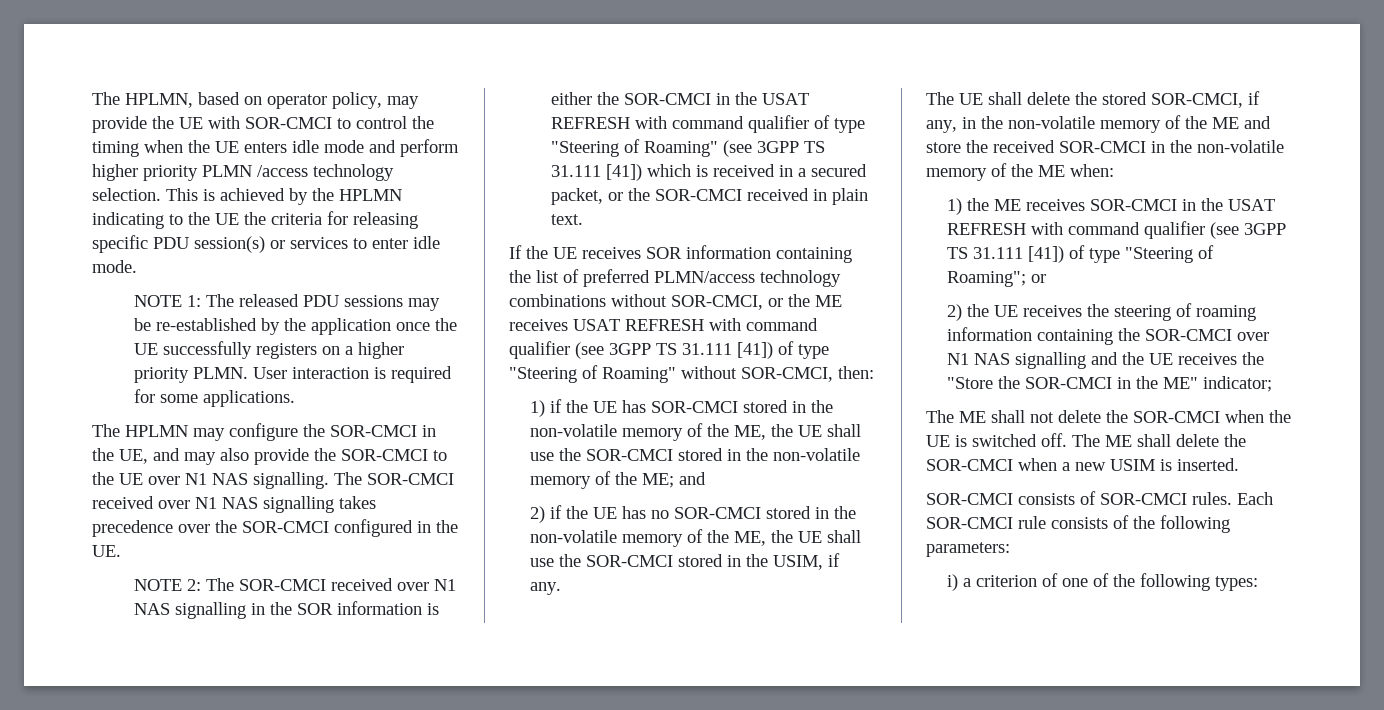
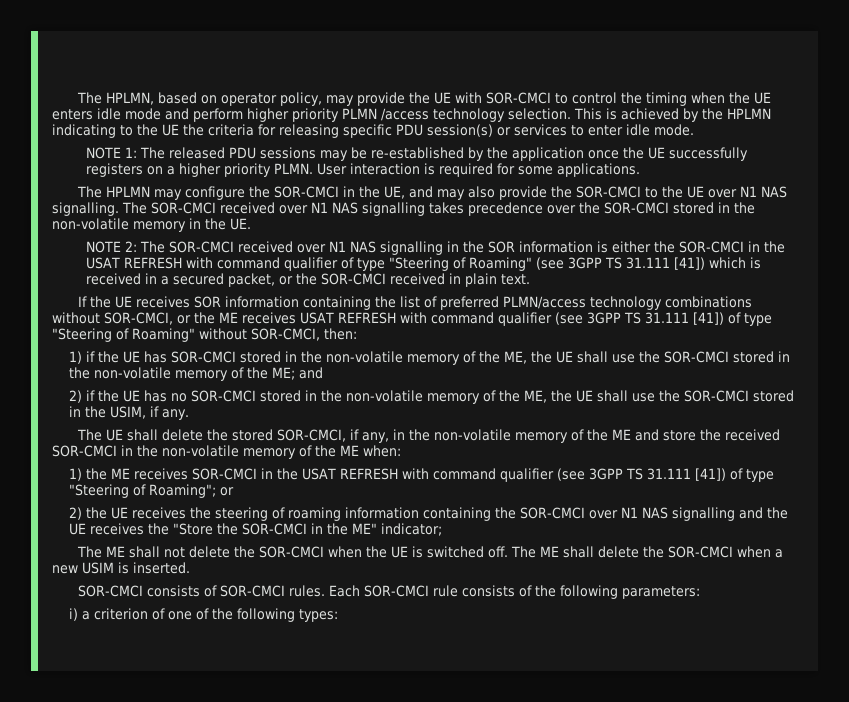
[334,519,413,537] configured -> [673,202,755,214] [52,218,186,232] stored in the non-volatile memory

